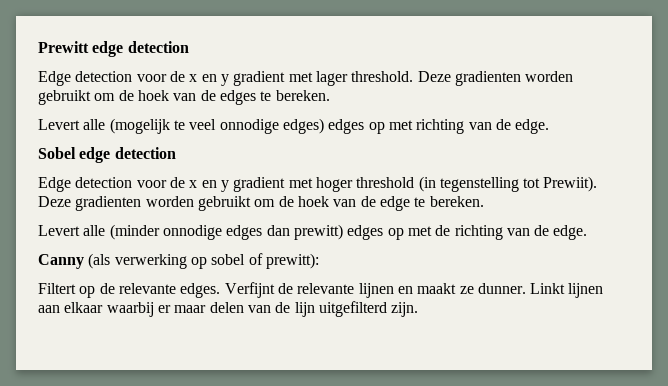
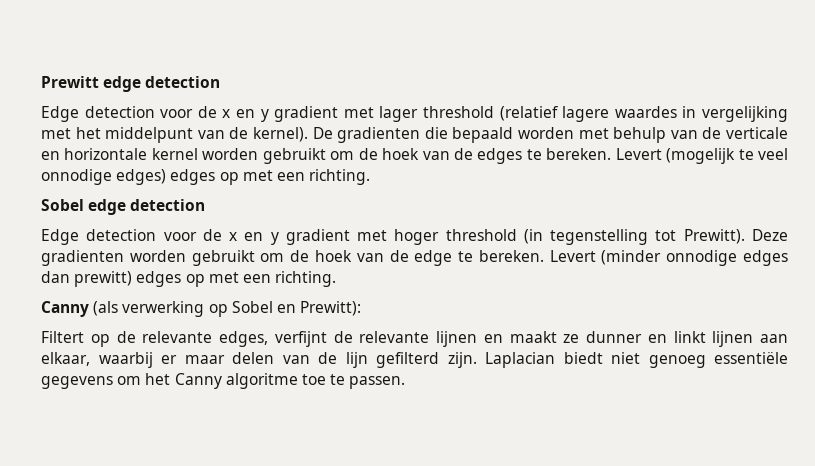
[351,71,521,86] threshold. Deze gradienten -> [423,106,789,122] [41,127,789,143] [41,148,198,160] threshold (relatief lagere waardes in vergelijking met het middelpunt van de kernel). De gradienten die bepaald worden met behulp van de verticale en horizontale kernel
[38,119,106,130] // Levert alle -> [615,148,662,160] Levert
[416,119,550,134] richting van de edge. -> [276,169,371,185] een richting.
[543,176,598,192] Prewiit). -> [683,229,745,244] Prewitt).
[38,225,106,236] // Levert alle -> [549,250,596,262] Levert
[435,225,588,240] de richting van de edge. -> [242,271,337,287] een richting.
[211,253,319,269] sobel of prewitt): -> [231,301,362,316] Sobel en Prewitt):
[180,282,275,298] edges. Verfijnt -> [219,331,327,347] edges, verfijnt
[477,283,566,294] dunner. Linkt -> [586,331,706,343] dunner en linkt
[64,302,104,313] elkaar -> [41,352,90,366] elkaar,
[318,301,419,317] uitgefilterd zijn. -> [376,352,788,368] [41,373,406,389] gefilterd zijn. Laplacian biedt niet genoeg essentiële gegevens om het Canny algoritme toe te passen.

